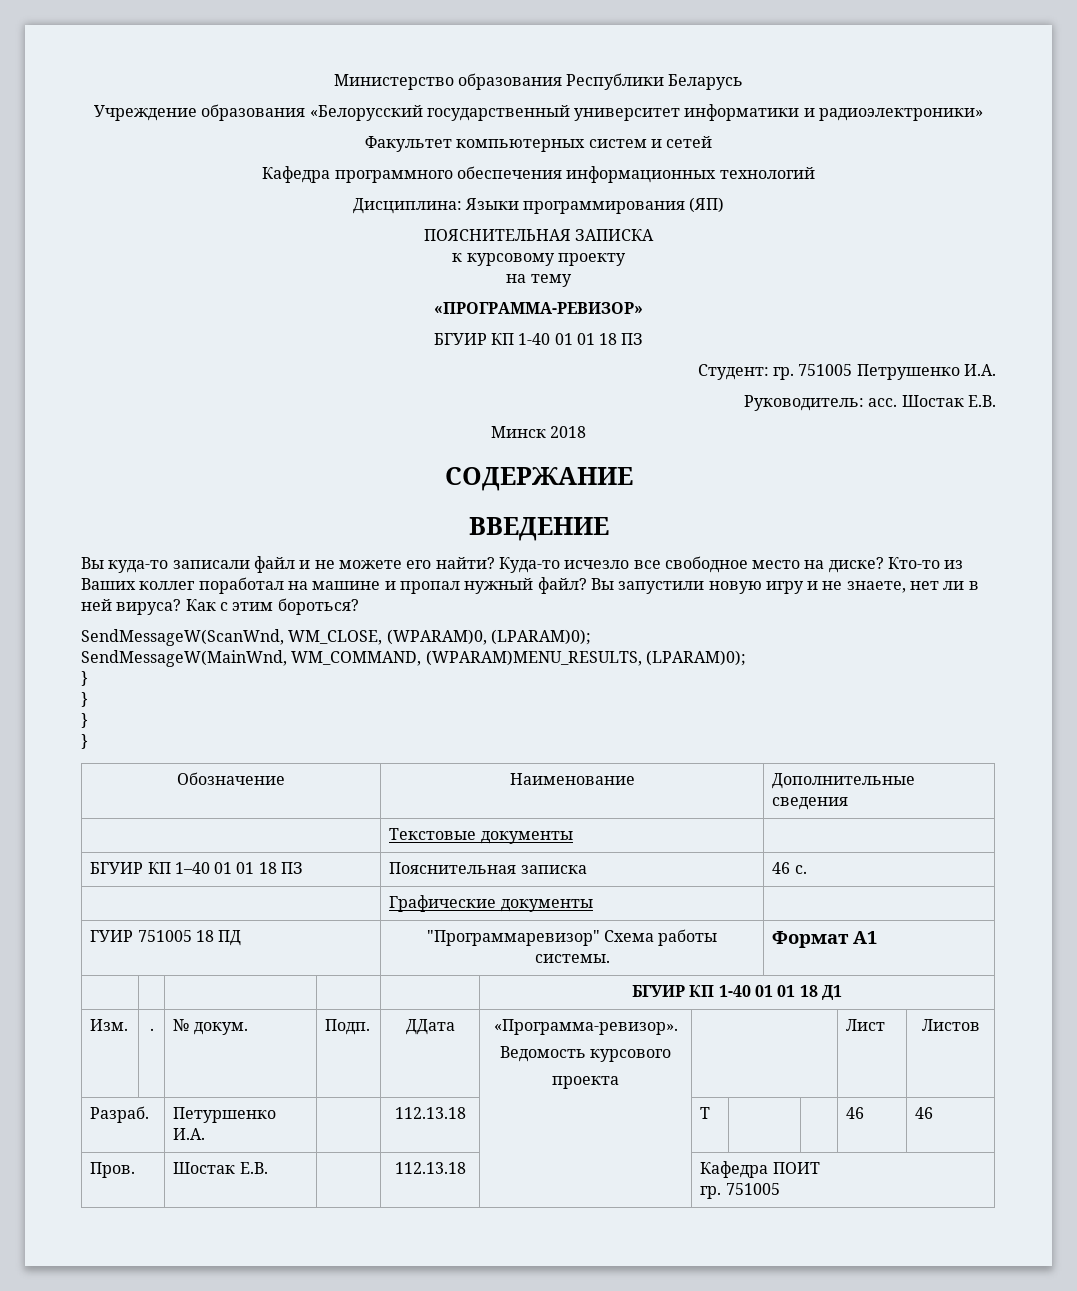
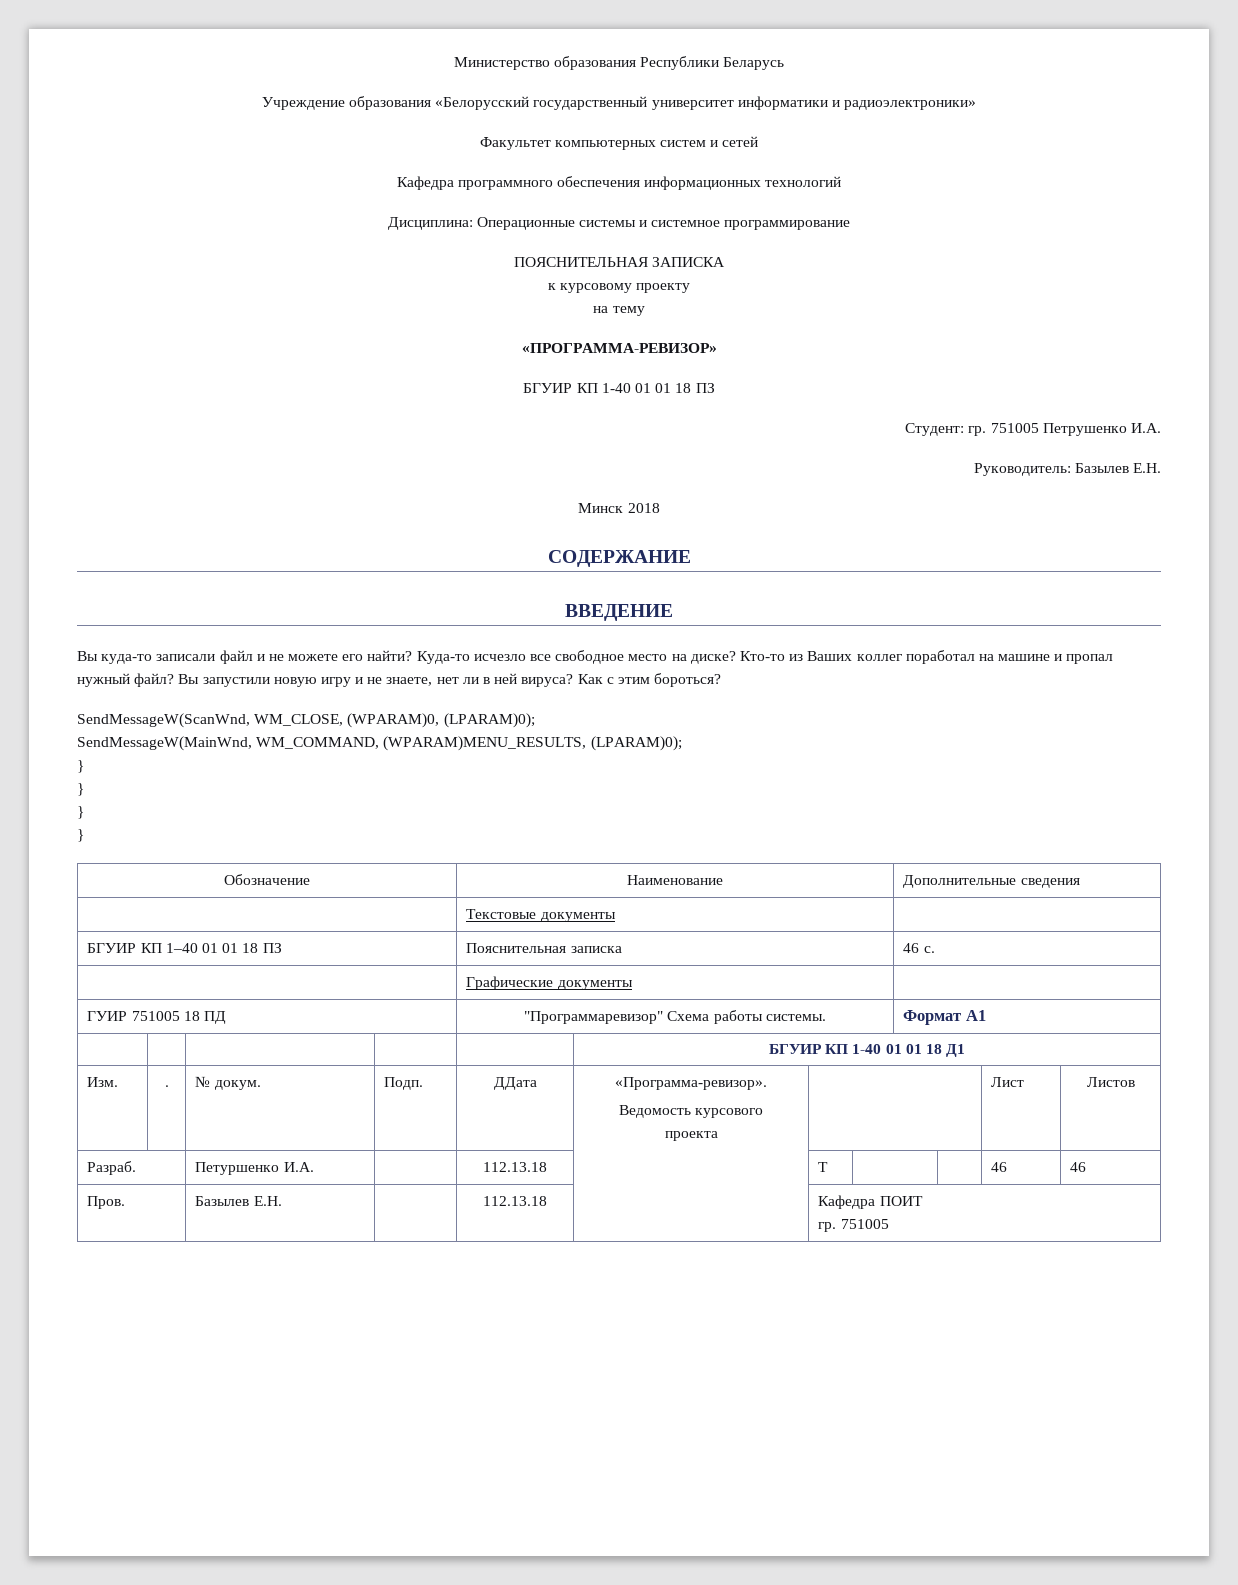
[464,197,725,214] Языки программирования (ЯП) -> [476,217,851,230] Операционные системы и системное программирование
[868,395,997,407] асс. Шостак Е.В. -> [1074,463,1161,473] Базылев Е.Н.
[173,1162,268,1174] Шостак Е.В. -> [195,1196,282,1206] Базылев Е.Н.

